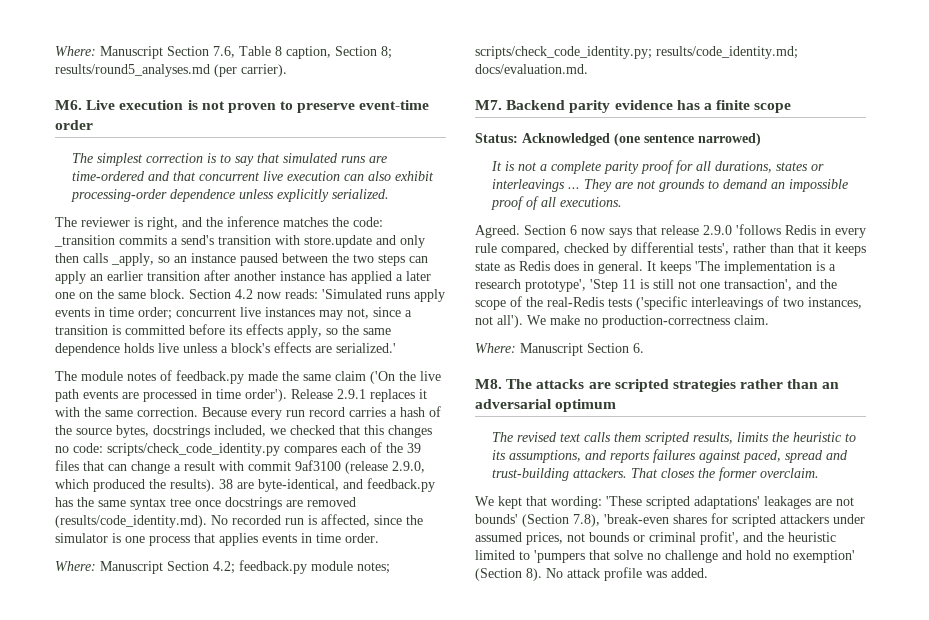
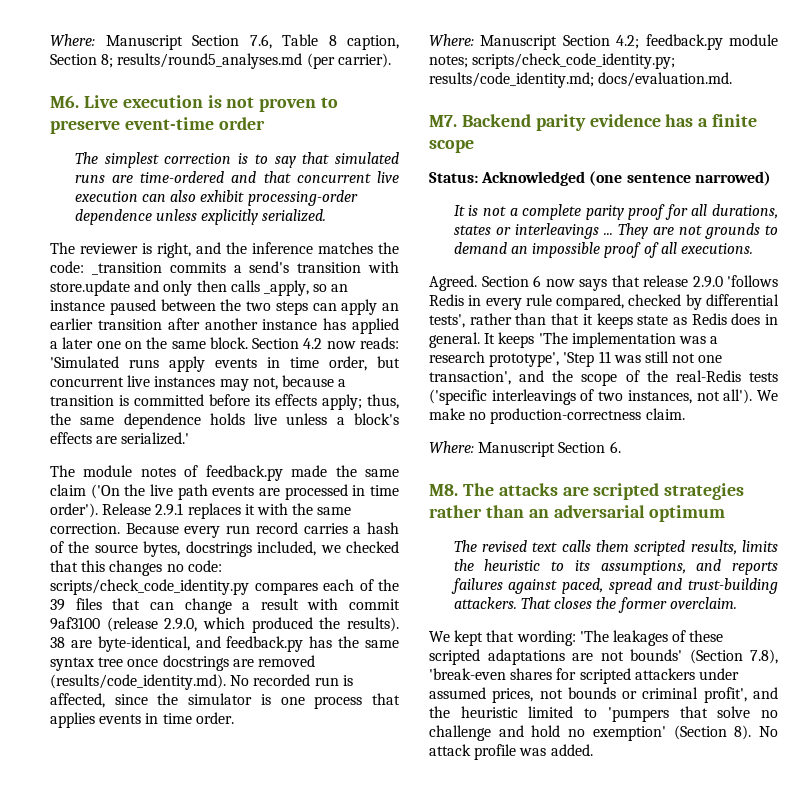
[138,307,172,320] order; -> [329,356,400,371] order, but
[373,307,401,317] since -> [281,375,334,387] because
[287,325,338,338] apply, so -> [322,394,399,410] apply; thus,
[816,261,825,271] is -> [678,336,706,344] was
[640,279,649,289] is -> [613,355,641,363] was
[606,496,811,509] 'These scripted adaptations' leakages -> [579,630,724,646] [429,649,565,665] 'The leakages of these scripted adaptations

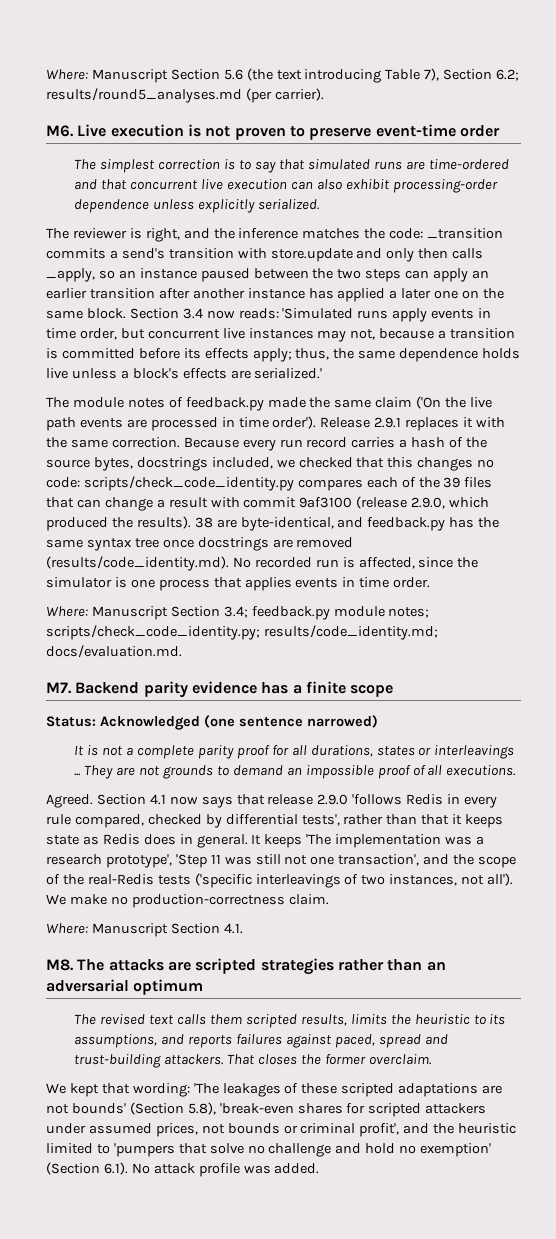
[50,34,399,50] [50,54,114,68] Where: Manuscript Section 7.6, Table 8 caption, Section 8; -> [46,68,520,83] Where: Manuscript Section 5.6 (the text introducing Table 7), Section 6.2;
[303,338,323,349] 4.2 -> [182,308,203,319] 3.4
[616,35,640,49] 4.2; -> [223,606,248,618] 3.4;
[533,275,541,287] 6 -> [149,794,166,805] 4.1
[609,441,621,453] 6. -> [223,923,243,934] 4.1.
[750,649,778,664] 7.8), -> [187,1102,216,1115] 5.8),
[734,725,752,740] 8). -> [103,1162,128,1175] 6.1).

